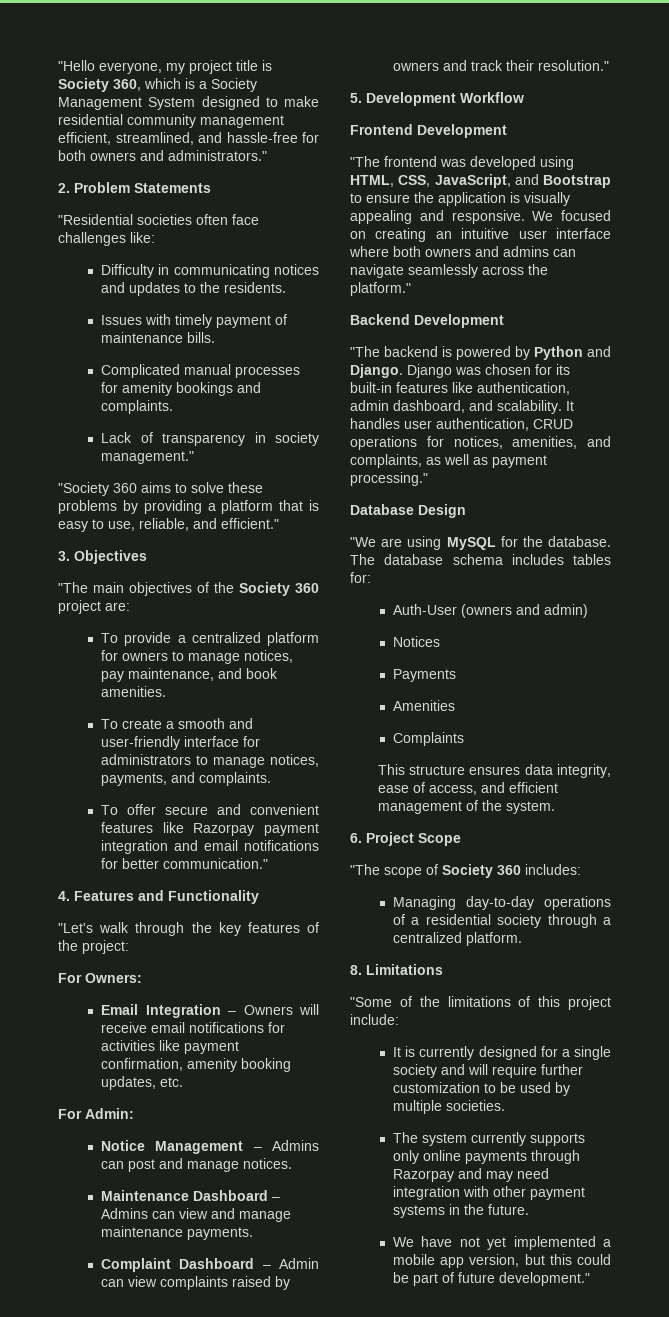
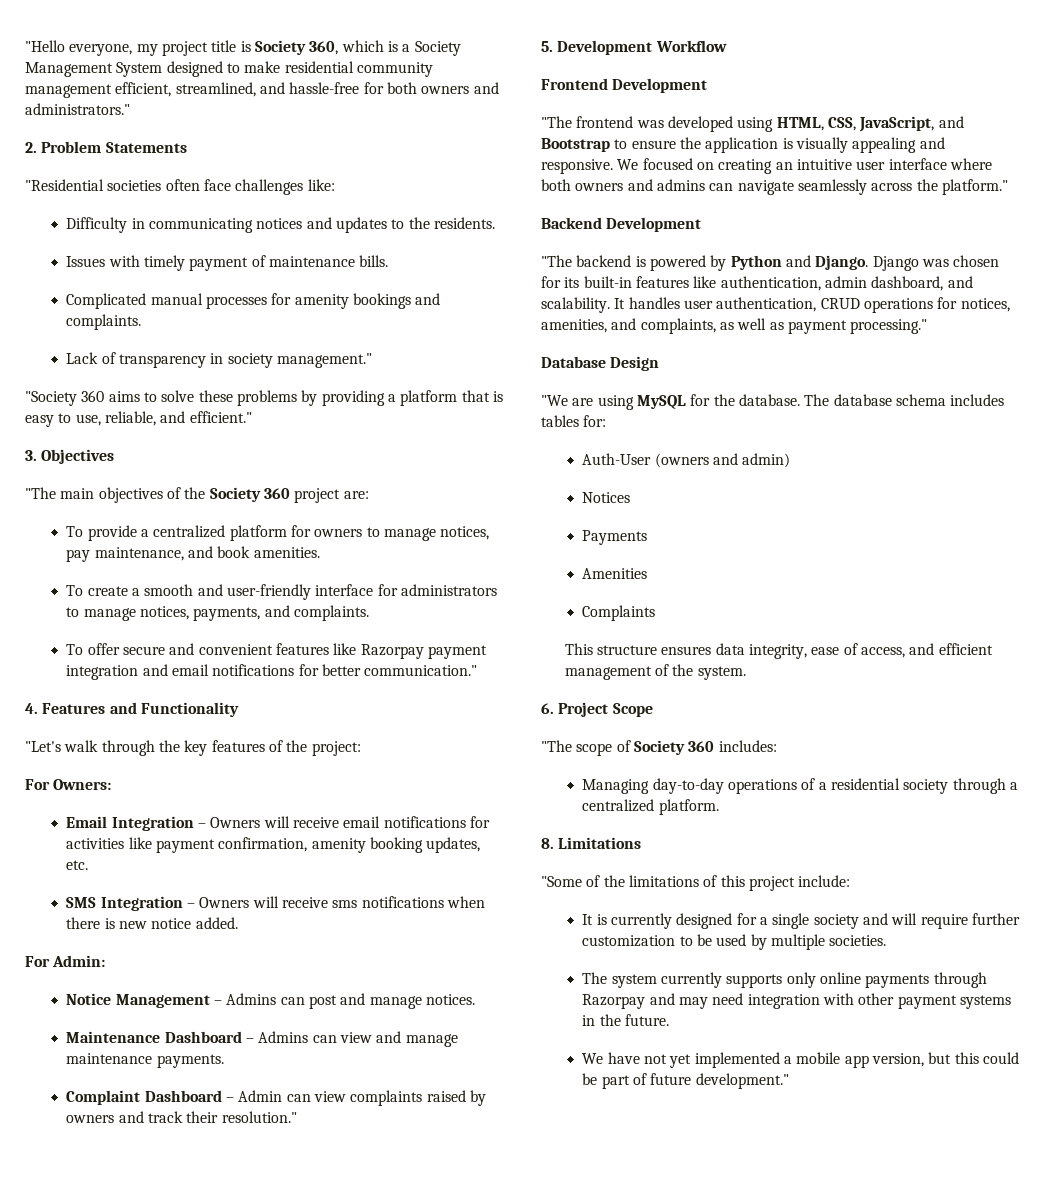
(184, 1082) none -> [66,896,485,911] [66,917,238,929] // SMS Integration – Owners will receive sms notifications when there is new notice added.

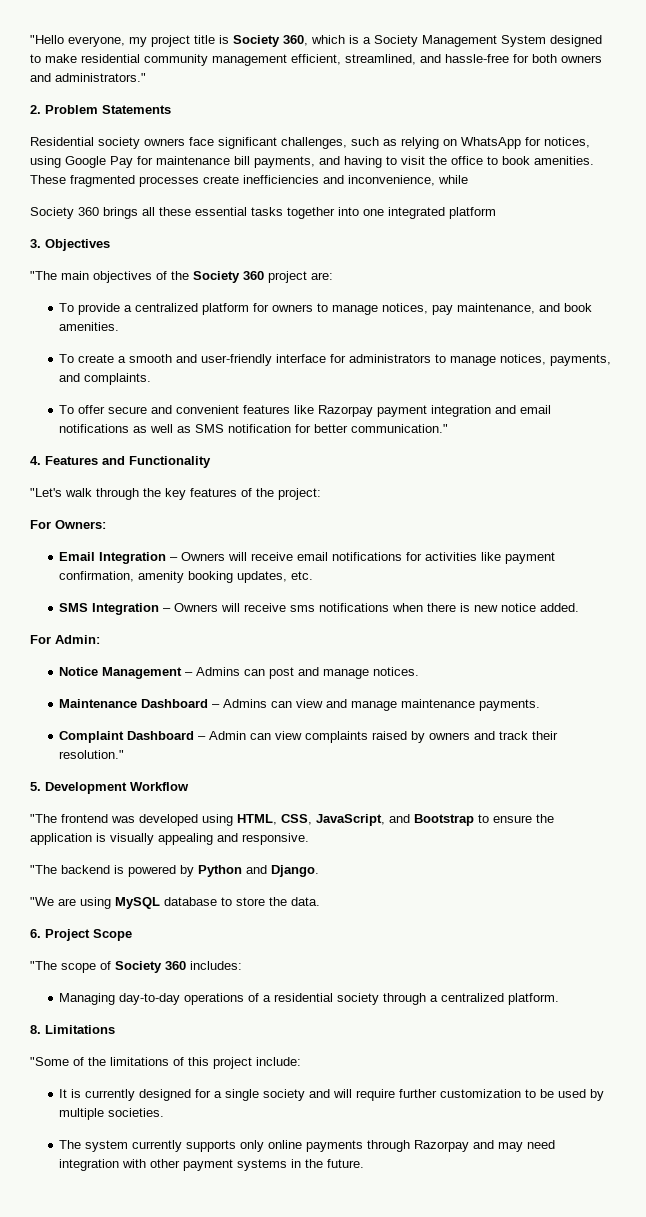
[25,179,335,195] [66,217,495,233] [66,255,389,271] [66,293,441,309] [66,314,142,330] [66,352,372,368] [25,390,503,406] [25,411,252,427] "Residential societies often face challenges like: // Difficulty in communicating notices and updates to the residents. // Issues with timely payment of maintenance bills. // Complicated manual processes for amenity bookings and complaints. // Lack of transparency in society management." // "Society 360 aims to solve these problems by providing a platform that is easy to use, reliable, and efficient." -> [30,137,590,149] [30,156,594,168] [30,175,468,187] [30,207,496,219] Residential society owners face significant challenges, such as relying on WhatsApp for notices, using Google Pay for maintenance bill payments, and having to visit the office to book amenities. These fragmented processes create inefficiencies and inconvenience, while // Society 360 brings all these essential tasks together into one integrated platform
(295, 670) none -> [133,424,292,433] as well as SMS notification
[541,78,708,93] // Frontend Development -> (189, 786) none
[617,158,992,174] [541,179,1008,195] [541,217,702,232] We focused on creating an intuitive user interface where both owners and admins can navigate seamlessly across the platform." // Backend Development -> (309, 839) none
[872,255,1000,271] [541,276,973,291] [541,297,1010,313] [541,318,928,334] [541,356,660,371] [541,394,1005,410] [541,415,607,427] [582,453,791,468] [582,492,631,503] [582,530,648,545] [582,568,648,579] [582,605,656,621] [564,643,993,659] [564,664,746,680] Django was chosen for its built-in features like authentication, admin dashboard, and scalability. It handles user authentication, CRUD operations for notices, amenities, and complaints, as well as payment processing." // Database Design // "We are using MySQL for the database. The database schema includes tables for: // Auth-User (owners and admin) // Notices // Payments // Amenities // Complaints // This structure ensures data integrity, ease of access, and efficient management of the system. -> [30,897,320,909] // "We are using MySQL database to store the data.
[582,1052,1019,1068] [582,1073,789,1089] // We have not yet implemented a mobile app version, but this could be part of future development." -> (365, 1163) none

